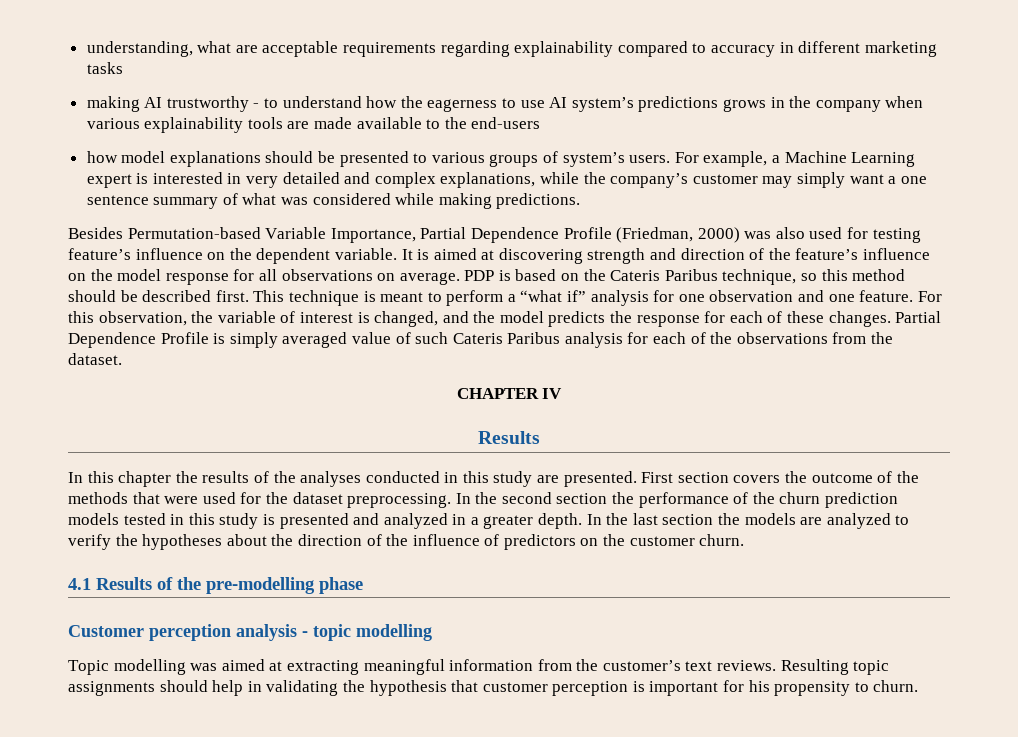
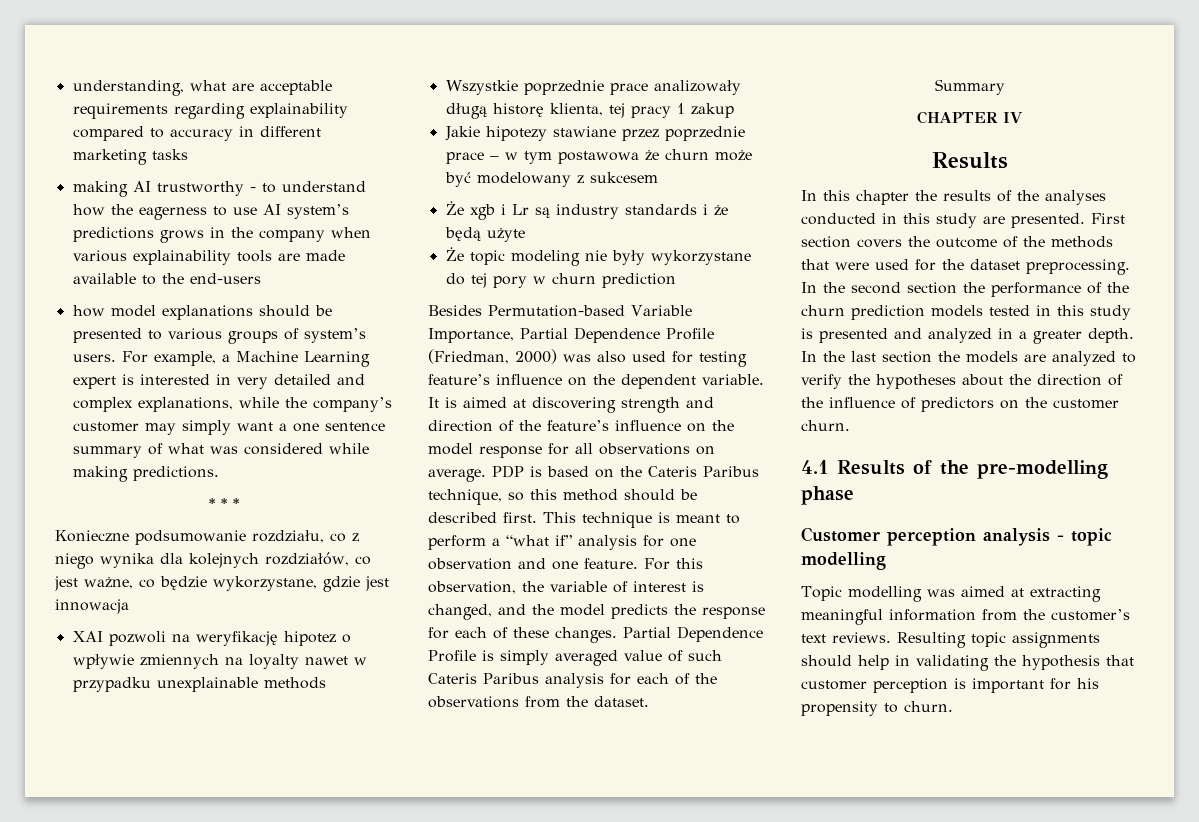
(581, 201) none -> [208,498,239,509] [55,530,359,545] [55,552,371,569] [54,576,389,592] [55,599,129,614] [72,631,351,646] [72,654,367,669] [72,677,326,692] [445,80,741,95] [445,103,734,119] [444,126,745,141] [445,149,752,164] [444,172,658,187] [445,201,728,220] [444,227,525,242] [445,247,751,266] [445,273,676,288] // * * * // Konieczne podsumowanie rozdziału, co z niego wynika dla kolejnych rozdziałów, co jest ważne, co będzie wykorzystane, gdzie jest innowacja // XAI pozwoli na weryfikację hipotez o wpływie zmiennych na loyalty nawet w przypadku unexplainable methods // Wszystkie poprzednie prace analizowały długą historę klienta, tej pracy 1 zakup // Jakie hipotezy stawiane przez poprzednie prace – w tym postawowa że churn może być modelowany z sukcesem // Że xgb i Lr są industry standards i że będą użyte // Że topic modeling nie były wykorzystane do tej pory w churn prediction
(122, 359) none -> [934,79,1005,95] // Summary

